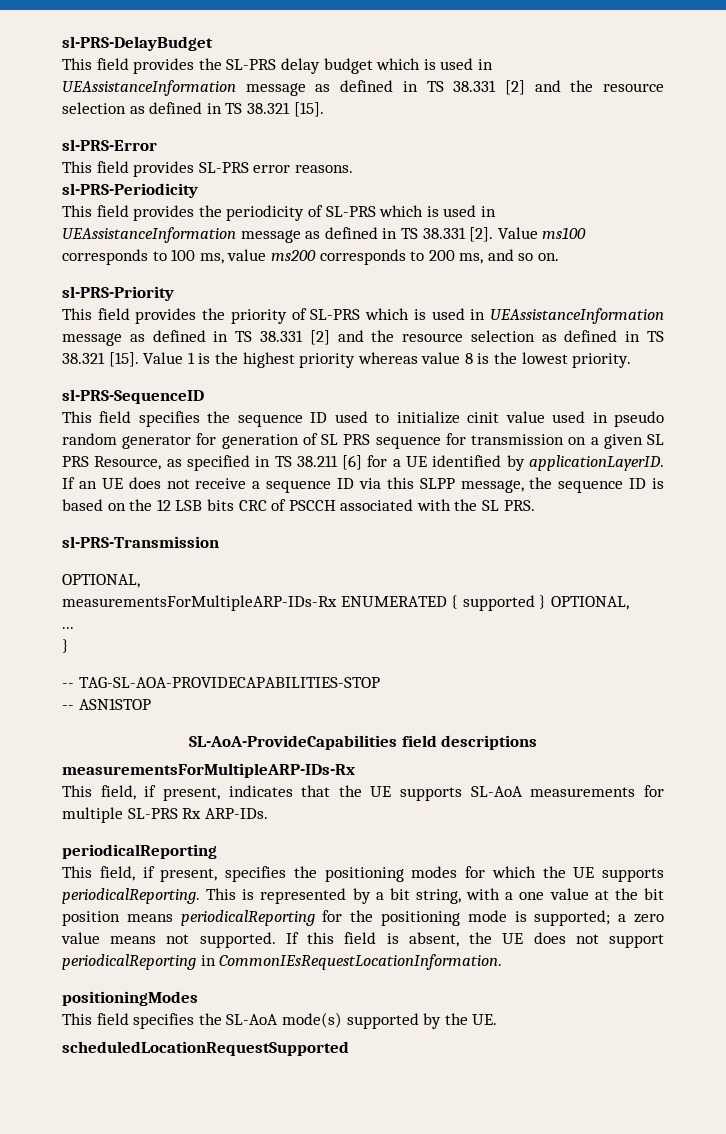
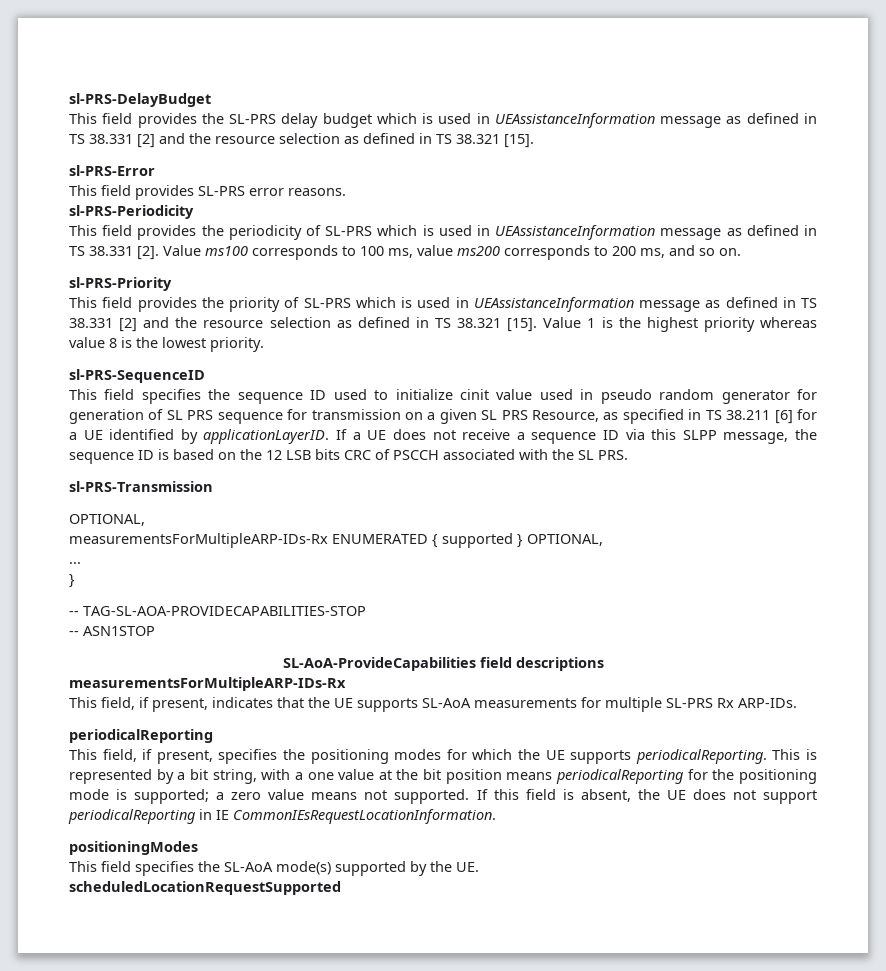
[78,481,97,489] an -> [352,432,361,440] a
(216, 960) none -> [216,810,229,820] IE

